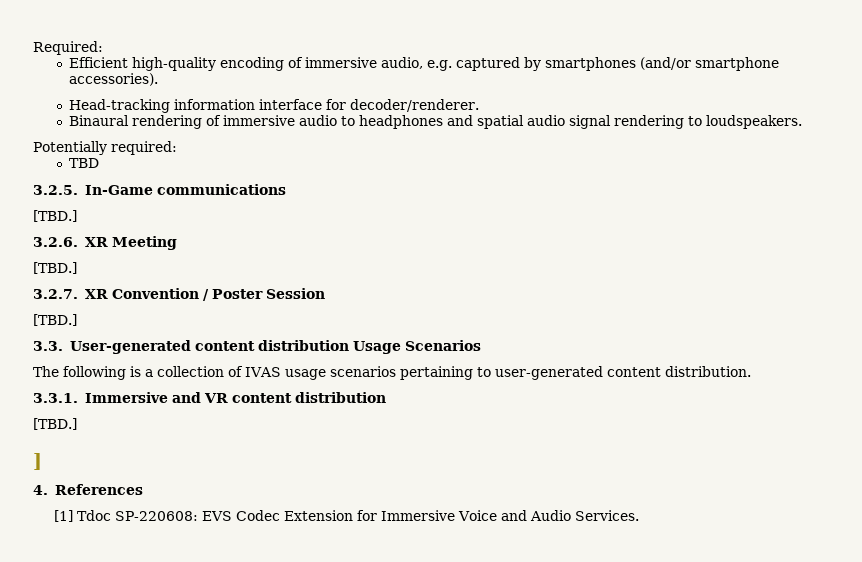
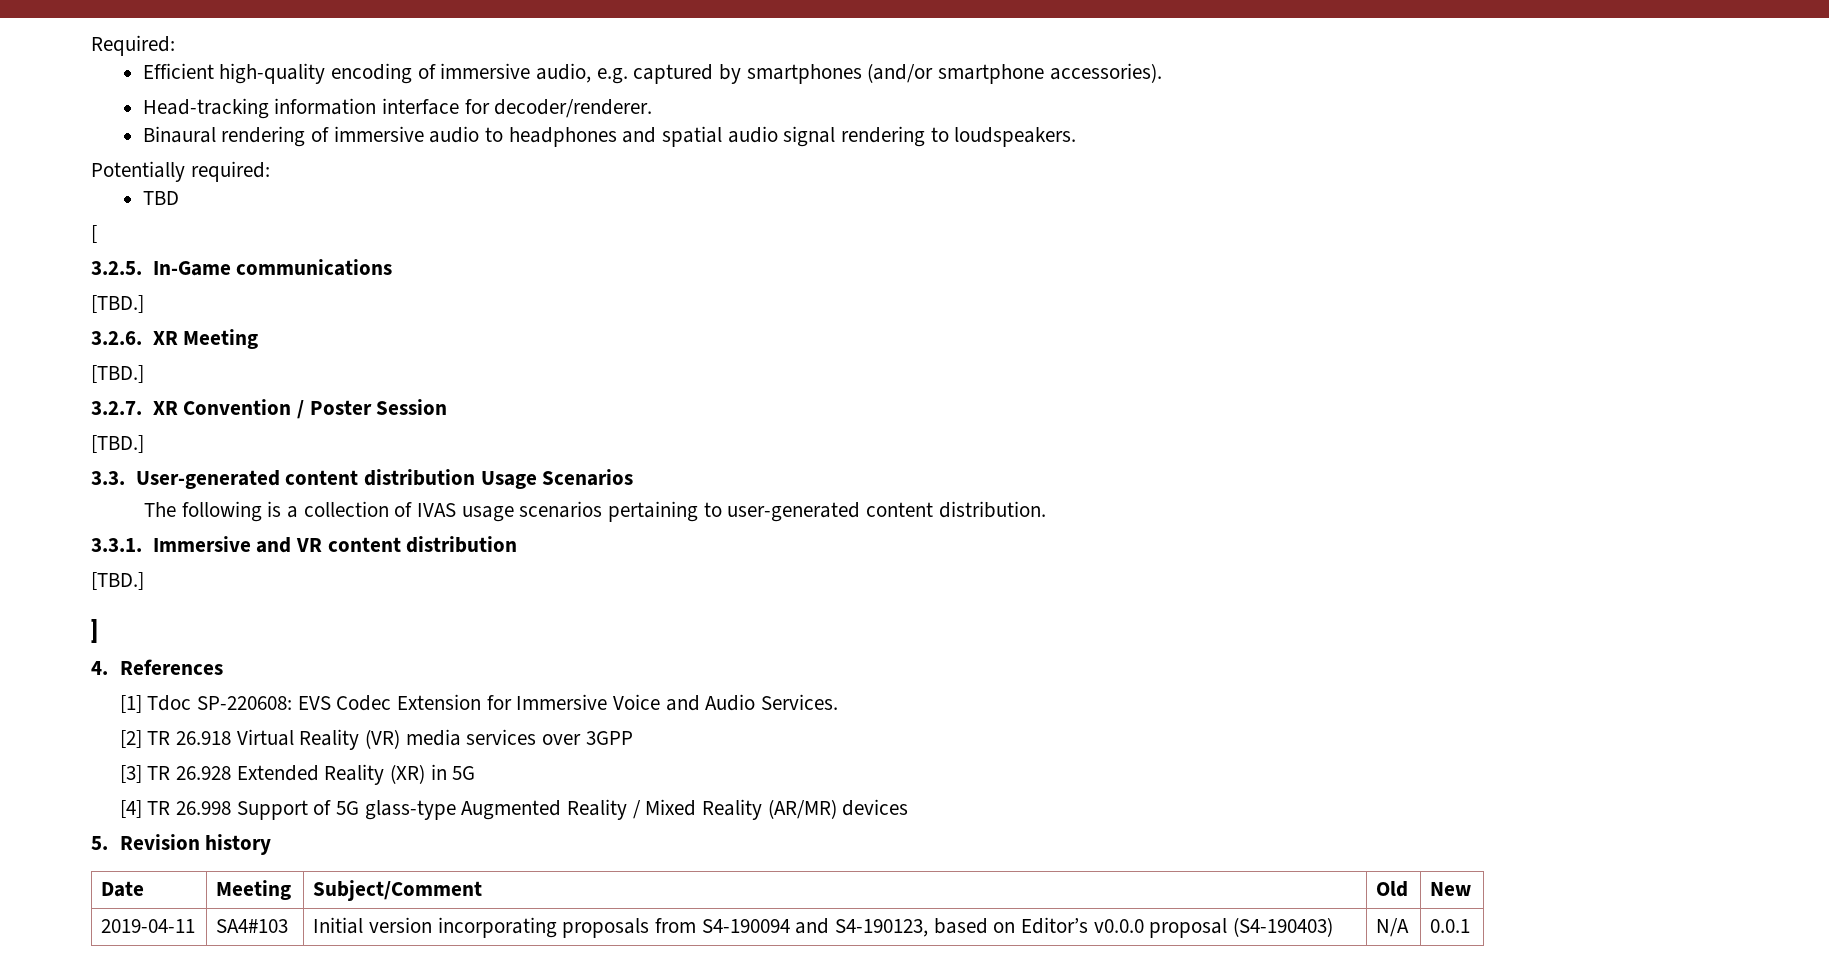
(100, 163) none -> [91,225,97,243] // [
(640, 515) none -> [119,729,633,750] [119,764,476,785] [119,799,909,820] [91,834,272,855] [101,881,145,897] [216,880,292,900] [313,880,483,901] [1376,881,1409,897] [1430,882,1472,896] [101,919,196,933] [216,919,289,933] [313,917,1334,938] [1376,918,1410,937] [1430,919,1471,933] // [2] TR 26.918 Virtual Reality (VR) media services over 3GPP // [3] TR 26.928 Extended Reality (XR) in 5G // [4] TR 26.998 Support of 5G glass-type Augmented Reality / Mixed Reality (AR/MR) devices // 5. Revision history // Date | Meeting | Subject/Comment | Old | New // 2019-04-11 | SA4#103 | Initial version incorporating proposals from S4-190094 and S4-190123, based on Editor’s v0.0.0 proposal (S4-190403) | N/A | 0.0.1

